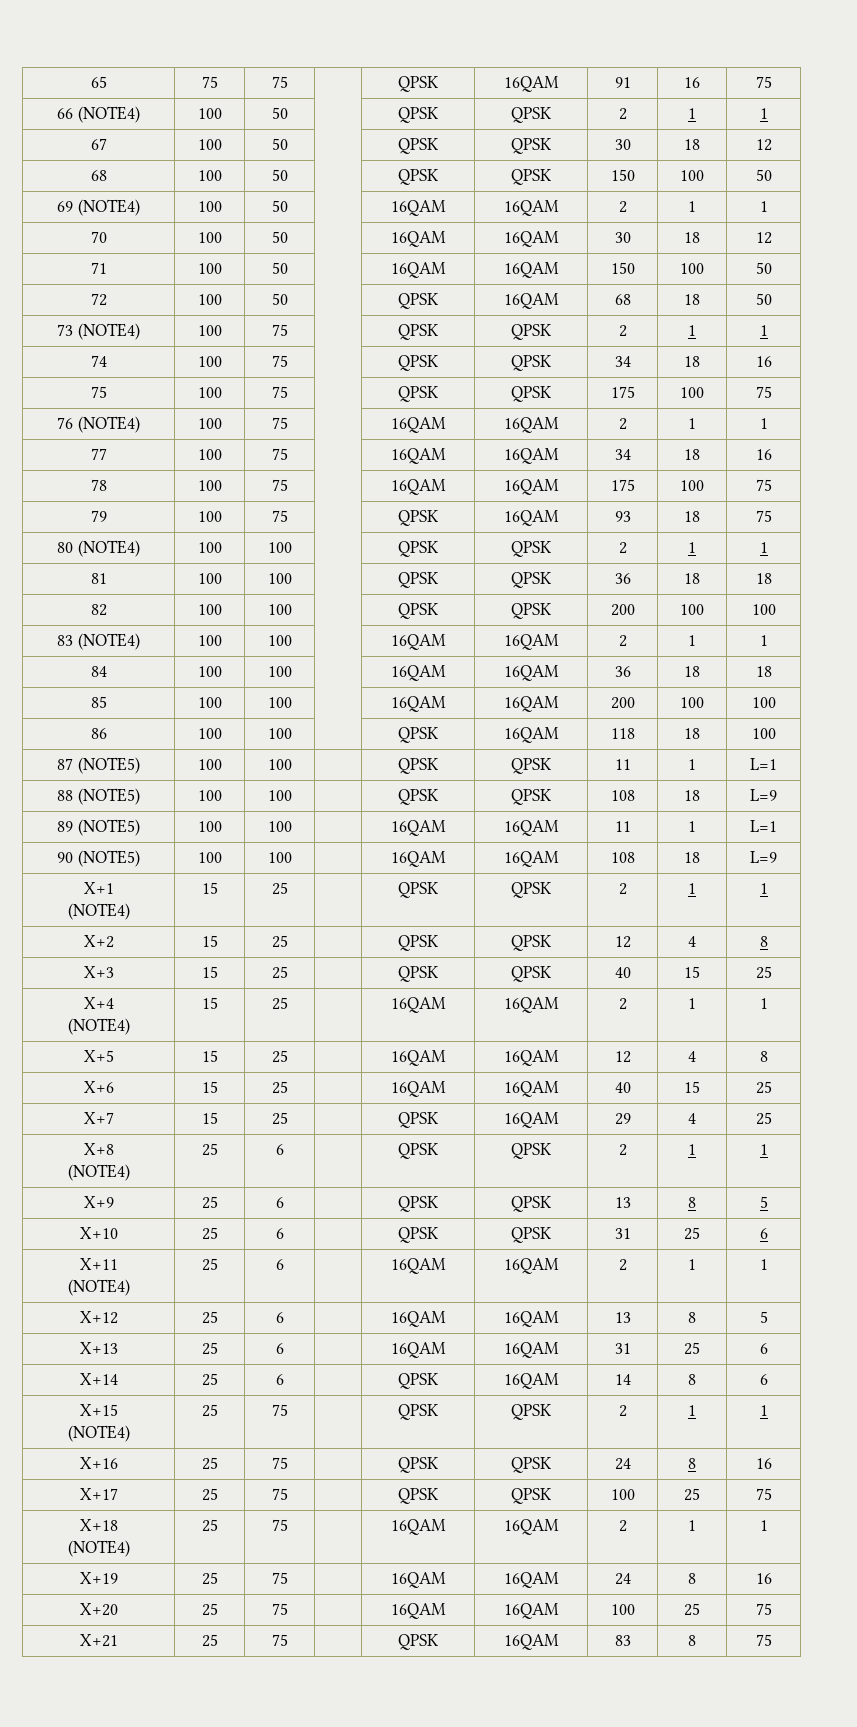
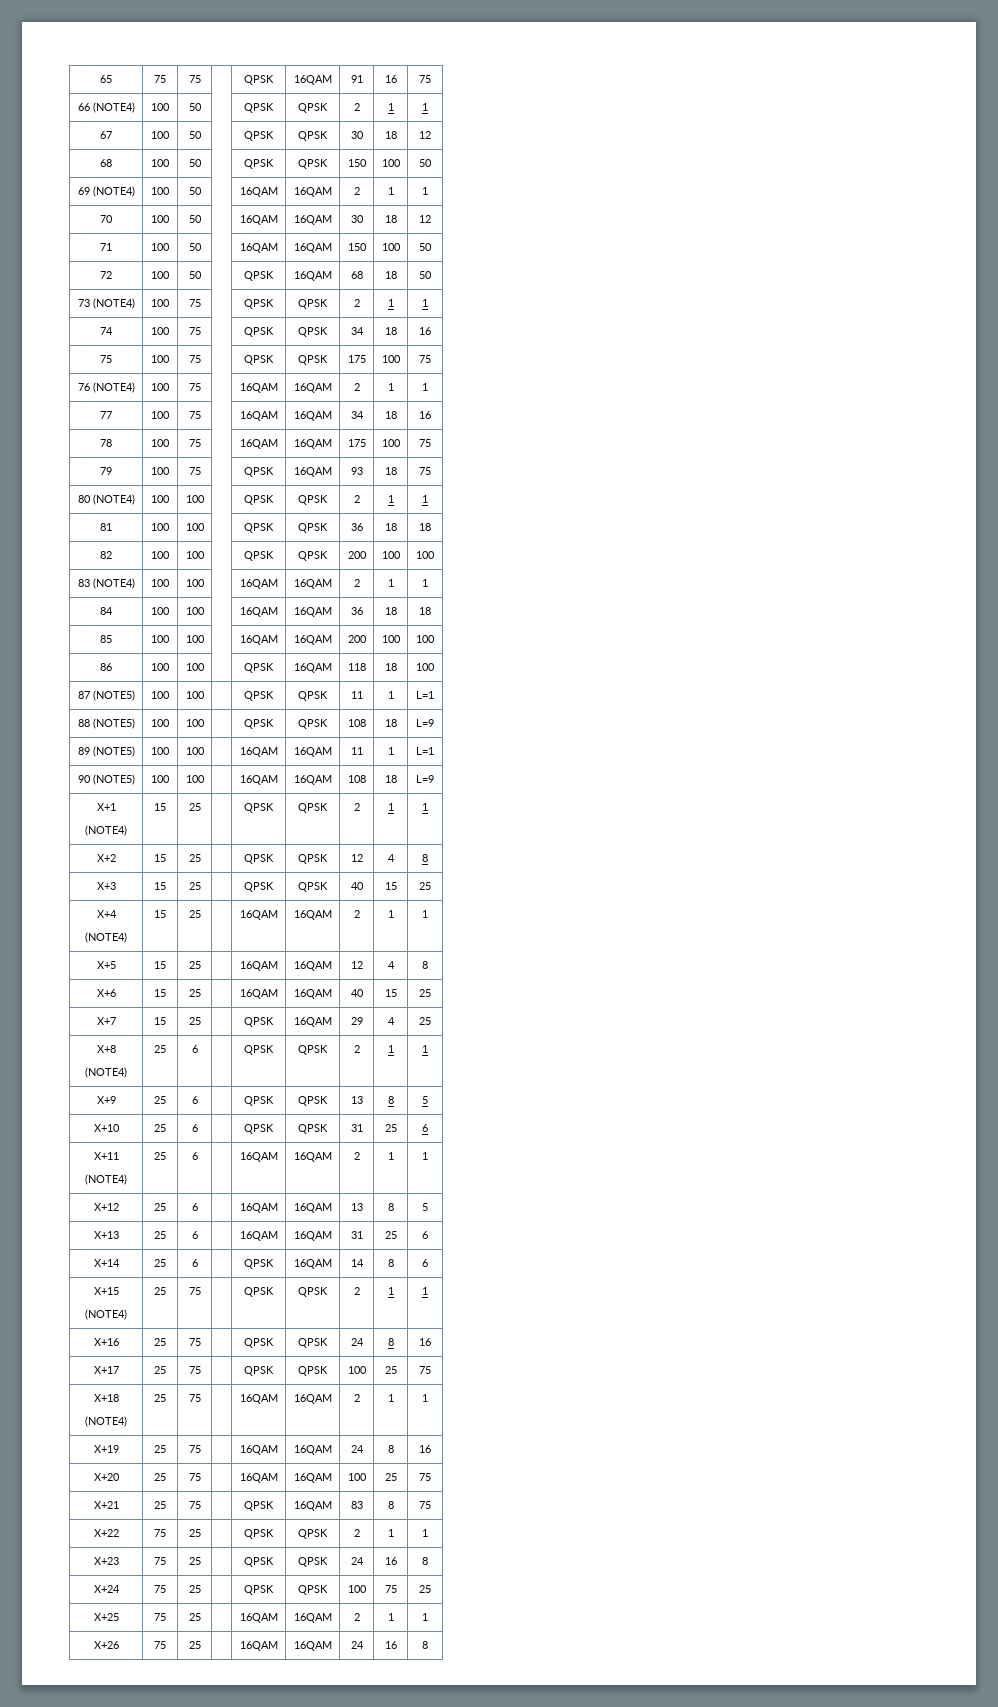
(772, 1640) none -> [93,1529,119,1537] [154,1529,166,1537] [188,1529,201,1537] [244,1529,274,1539] [298,1529,328,1539] [353,1529,360,1537] [387,1529,394,1537] [422,1529,428,1537] [93,1557,119,1565] [154,1557,166,1565] [188,1557,201,1565] [244,1557,274,1567] [298,1557,328,1567] [350,1557,364,1565] [384,1557,397,1565] [422,1557,428,1565] [93,1585,120,1593] [154,1585,166,1593] [188,1585,201,1593] [244,1585,274,1595] [298,1585,328,1595] [347,1585,367,1593] [384,1585,397,1593] [419,1585,431,1593] [93,1613,119,1621] [154,1613,166,1621] [188,1613,201,1621] [239,1613,278,1623] [293,1613,332,1623] [353,1613,360,1621] [387,1613,394,1621] [422,1613,428,1621] [93,1641,119,1649] [154,1641,166,1649] [188,1641,201,1649] [239,1641,278,1651] [293,1641,332,1651] [350,1641,364,1649] [384,1641,397,1649] [422,1641,428,1649] // X+22 | 75 | 25 | | QPSK | QPSK | 2 | 1 | 1 // X+23 | 75 | 25 | | QPSK | QPSK | 24 | 16 | 8 // X+24 | 75 | 25 | | QPSK | QPSK | 100 | 75 | 25 // X+25 | 75 | 25 | | 16QAM | 16QAM | 2 | 1 | 1 // X+26 | 75 | 25 | | 16QAM | 16QAM | 24 | 16 | 8

